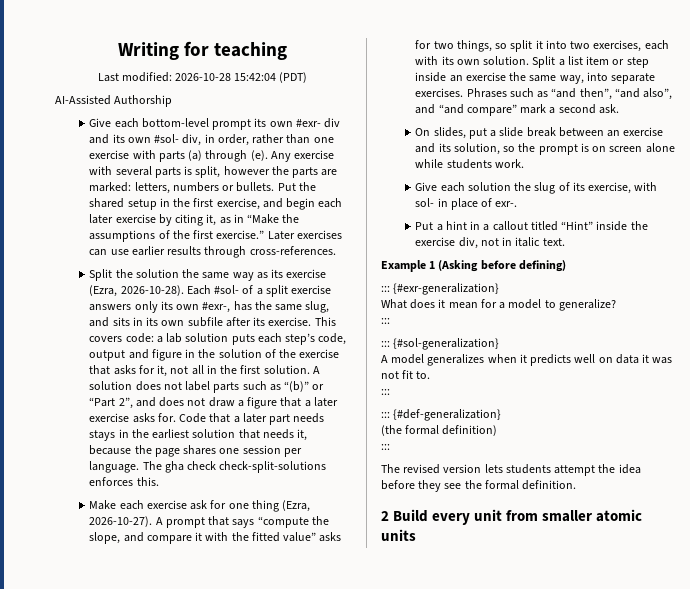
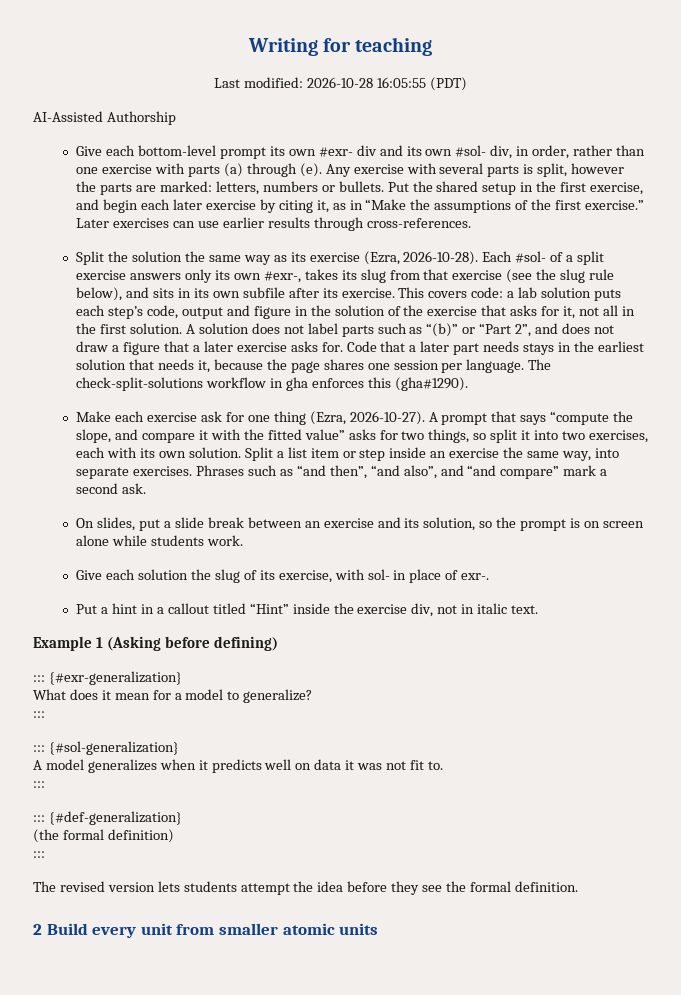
[234,73,277,81] 15:42:04 -> [376,77,426,88] 16:05:55
[233,301,330,313] has the same slug, -> [304,269,615,283] [76,287,123,301] takes its slug from that exercise (see the slug rule below),
[164,461,327,473] [89,477,159,486] gha check check-split-solutions enforces this. -> [76,377,468,391] check-split-solutions workflow in gha enforces this (gha#1290).

